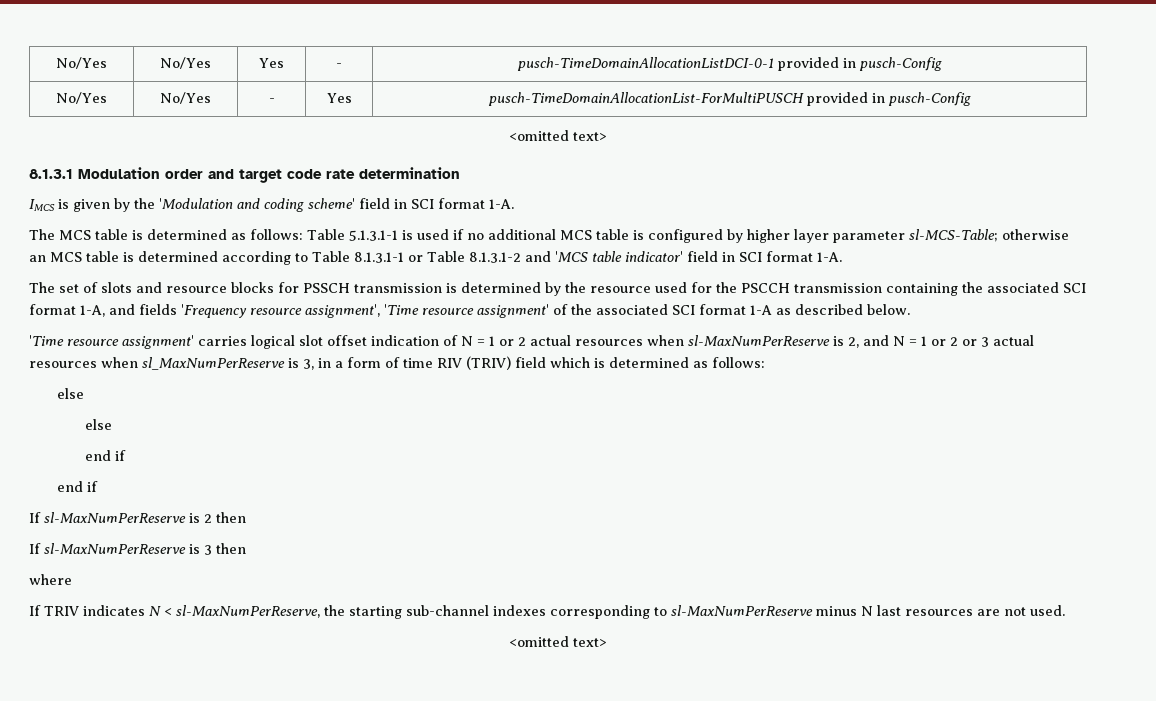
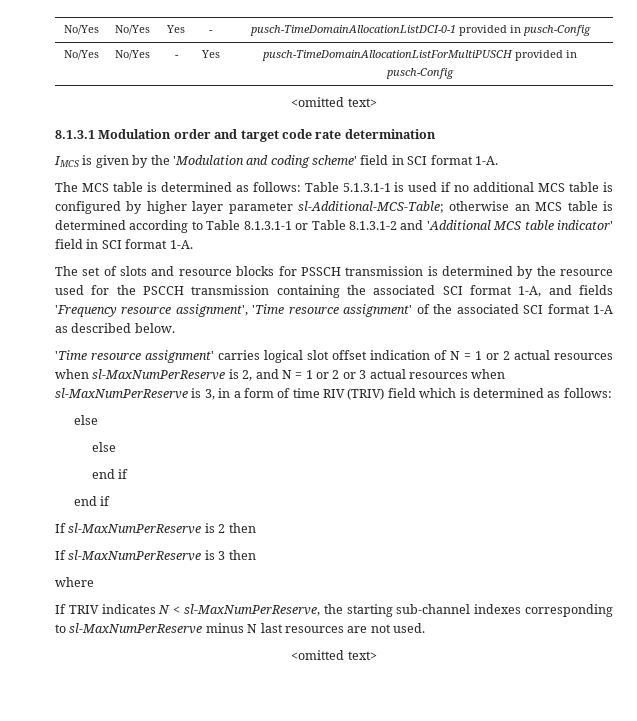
[487,92,804,106] pusch-TimeDomainAllocationList-ForMultiPUSCH -> [262,50,513,61] pusch-TimeDomainAllocationListForMultiPUSCH
[908,229,998,242] sl-MCS-Table; -> [298,201,444,213] sl-Additional-MCS-Table;
[554,251,588,262] 'MCS -> [426,220,522,230] 'Additional MCS
[142,357,285,370] sl_MaxNumPerReserve -> [55,388,188,399] sl-MaxNumPerReserve

